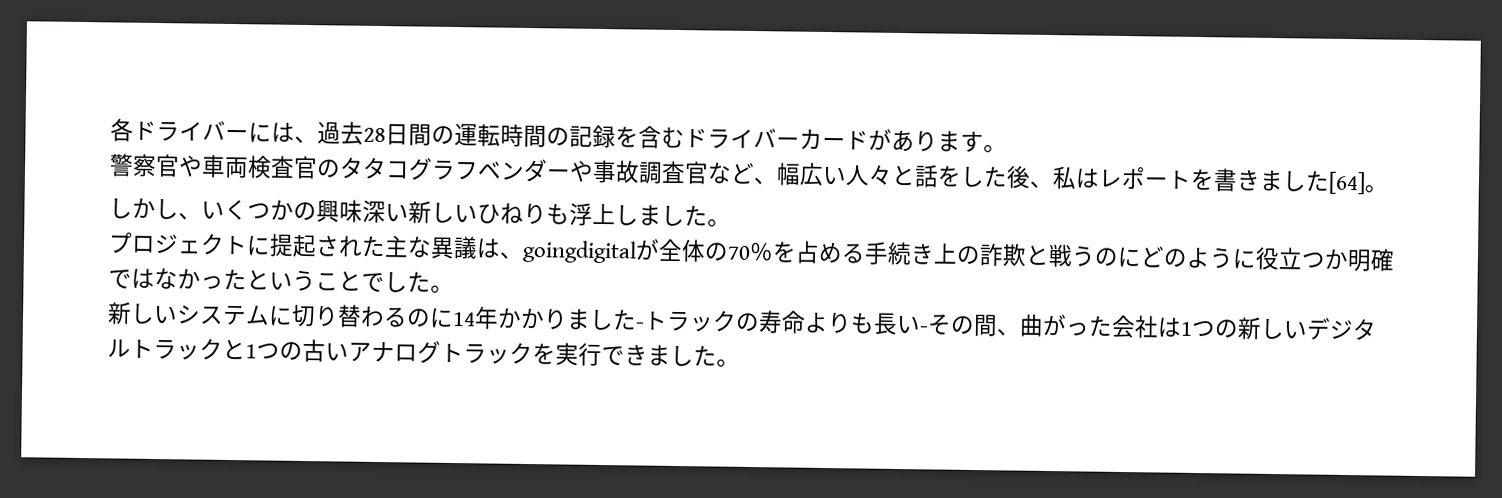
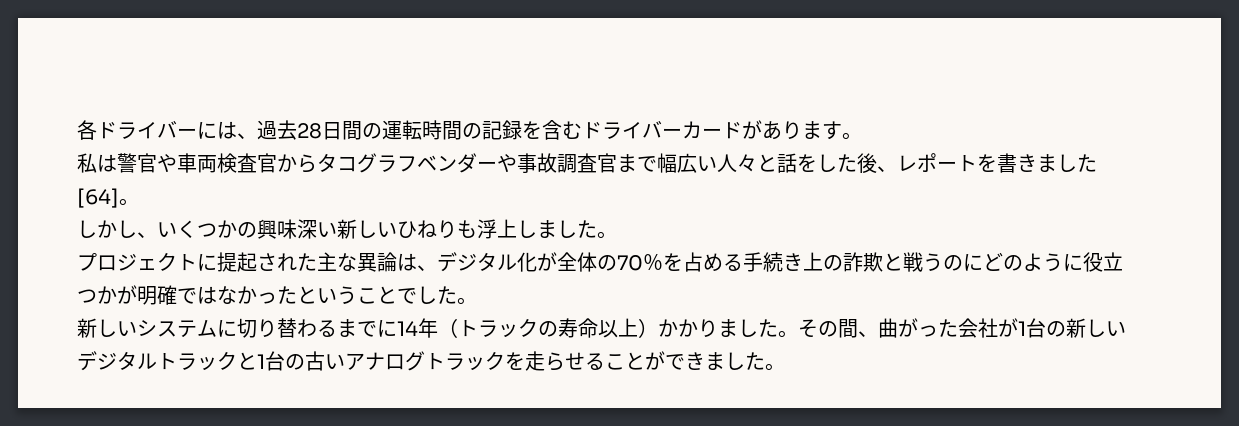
[109,153,157,177] 警察 -> [77,153,137,173] 私は警
[316,157,364,179] のタ -> [277,154,317,173] から
[707,162,777,185] など、 -> [617,154,657,172] まで
[1052,166,1100,190] 私は -> (897, 169) none
[453,236,637,264] 議は、goingdigital -> [377,252,537,272] 論は、デジタル化
(1349, 259) none -> [117,285,137,304] が
[406,308,431,328] の -> [337,319,377,337] まで
[497,307,928,335] かかりました-トラックの寿命よりも長い- -> [438,318,798,338] （トラックの寿命以上）かかりました。
[1157,317,1216,338] は1つ -> [998,318,1046,338] が1台
[256,343,280,359] つ -> [265,351,285,371] 台
[555,342,602,367] 実行 -> [525,351,665,371] 走らせることが

